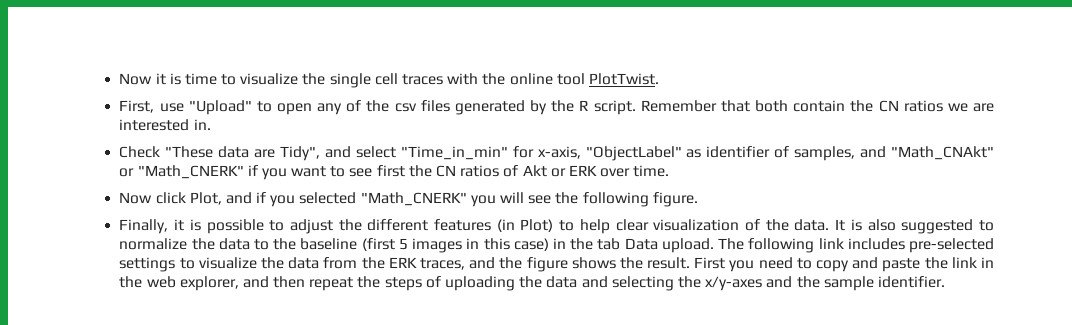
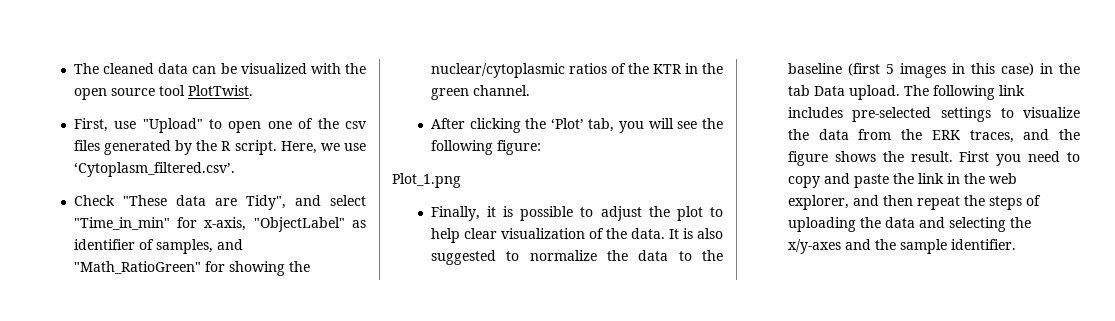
[119,73,553,88] Now it is time to visualize the single cell traces with the online -> [73,63,366,74] [73,88,155,100] The cleaned data can be visualized with the open source
[317,103,343,115] any -> [267,121,292,129] one
[640,100,995,112] [119,119,211,131] Remember that both contain the CN ratios we are interested in. -> [280,141,366,154] [73,162,235,177] Here, we use ‘Cytoplasm_filtered.csv’.
[890,146,994,160] [119,165,670,180] [119,192,467,207] "Math_CNAkt" or "Math_CNERK" if you want to see first the CN ratios of Akt or ERK over time. // Now click Plot, and if you selected "Math_CNERK" -> [73,261,310,276] [430,63,723,78] [430,85,530,100] [430,118,615,133] "Math_RatioGreen" for showing the nuclear/cytoplasmic ratios of the KTR in the green channel. // After clicking the ‘Plot’ tab,
[652,192,698,207] figure. -> [496,140,541,155] [392,173,461,188] figure: // Plot_1.png
[367,219,554,232] different features (in Plot) -> [676,206,703,221] plot

